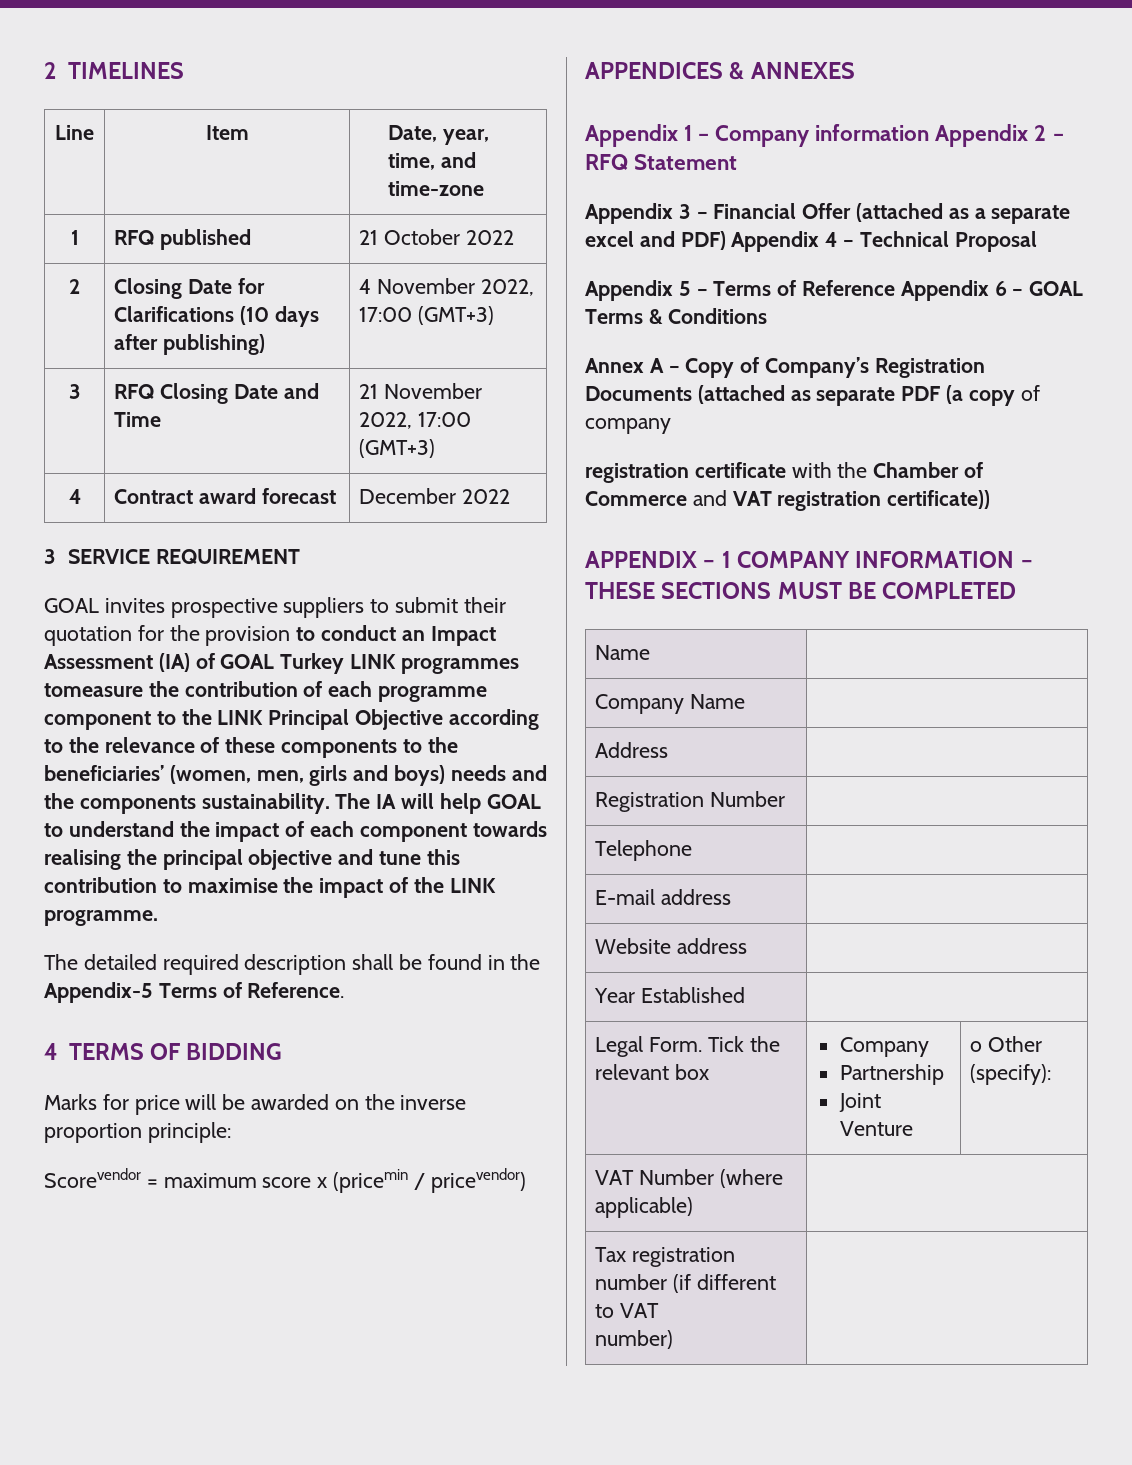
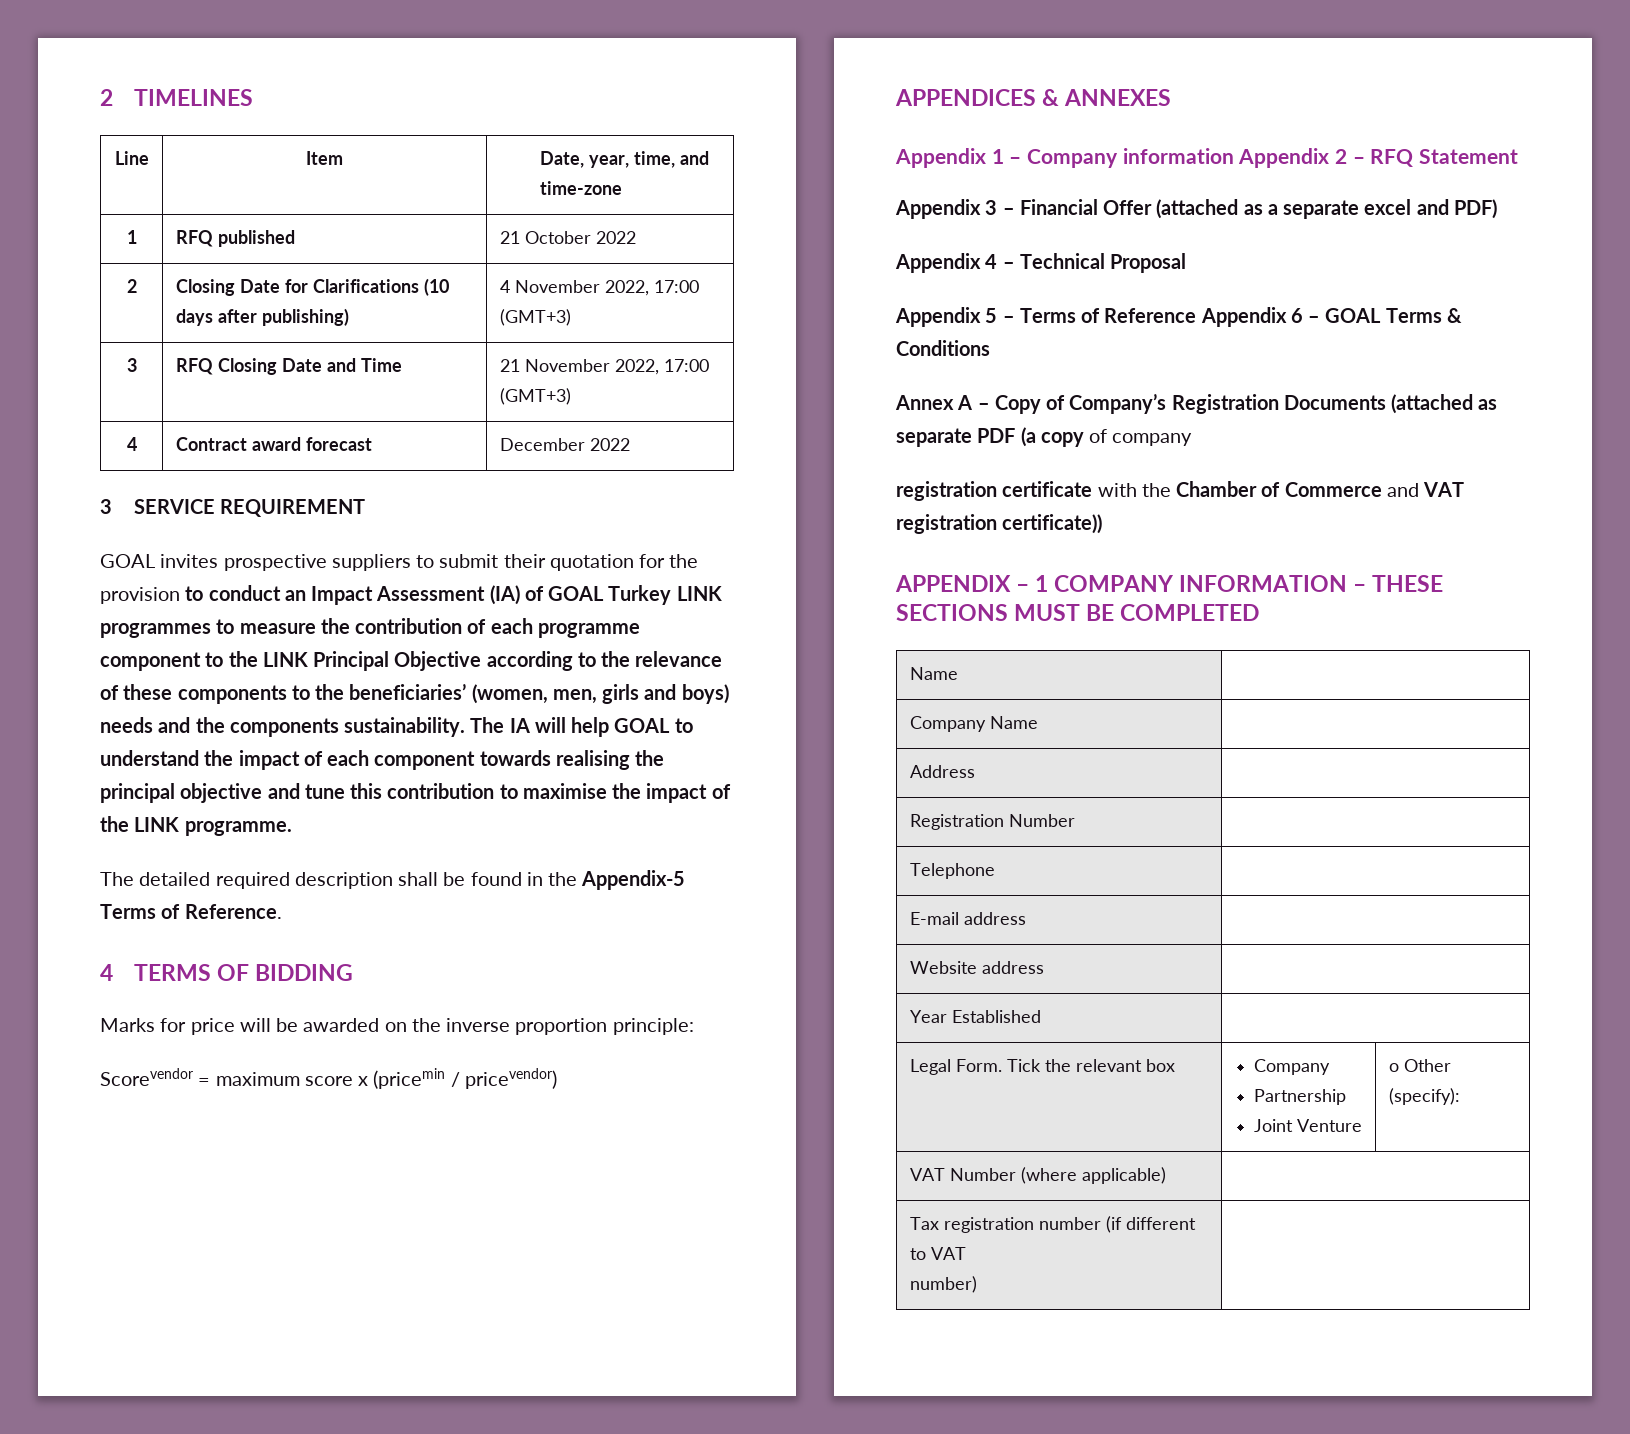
[44,683,143,697] tomeasure -> [216,619,316,634] to measure
(726, 240) none -> (1497, 209) //

